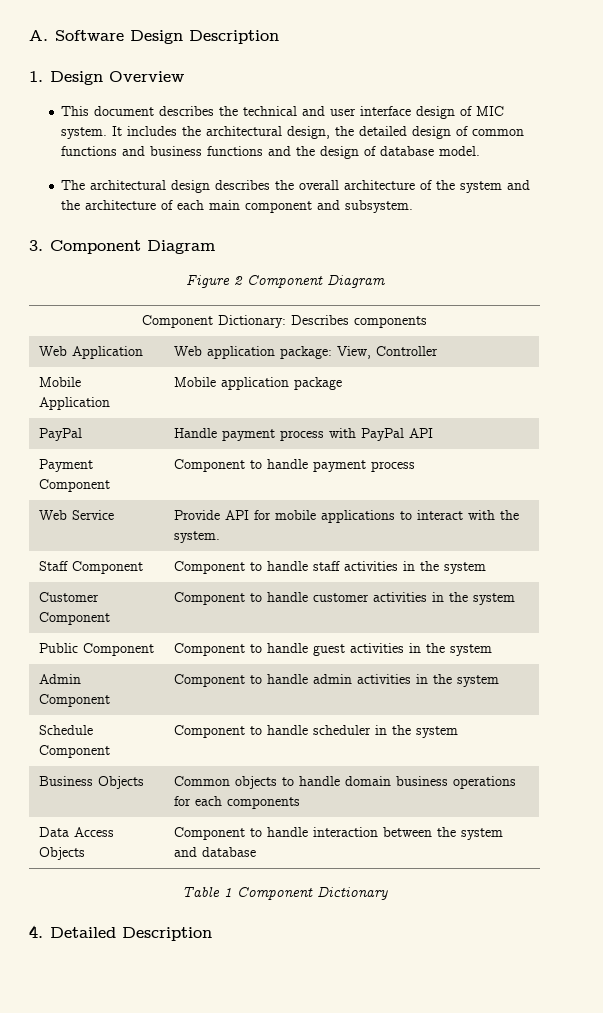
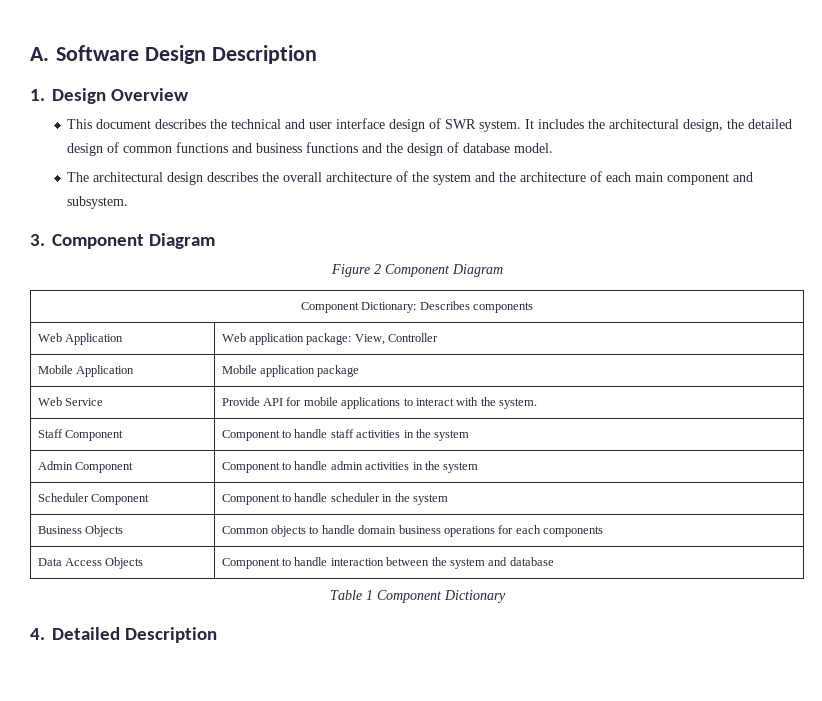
[476,106,505,116] MIC -> [445,119,477,129] SWR
[39,428,83,441] [174,428,434,441] [39,459,94,472] [39,479,111,492] [174,459,416,472] // PayPal | Handle payment process with PayPal API // Payment Component | Component to handle payment process -> (360, 371) none
[39,592,100,602] [39,612,111,625] [174,592,516,605] [39,643,155,656] [174,643,493,656] // Customer Component | Component to handle customer activities in the system // Public Component | Component to handle guest activities in the system -> (470, 435) none
[39,725,94,735] Schedule -> [37,493,89,502] Scheduler

